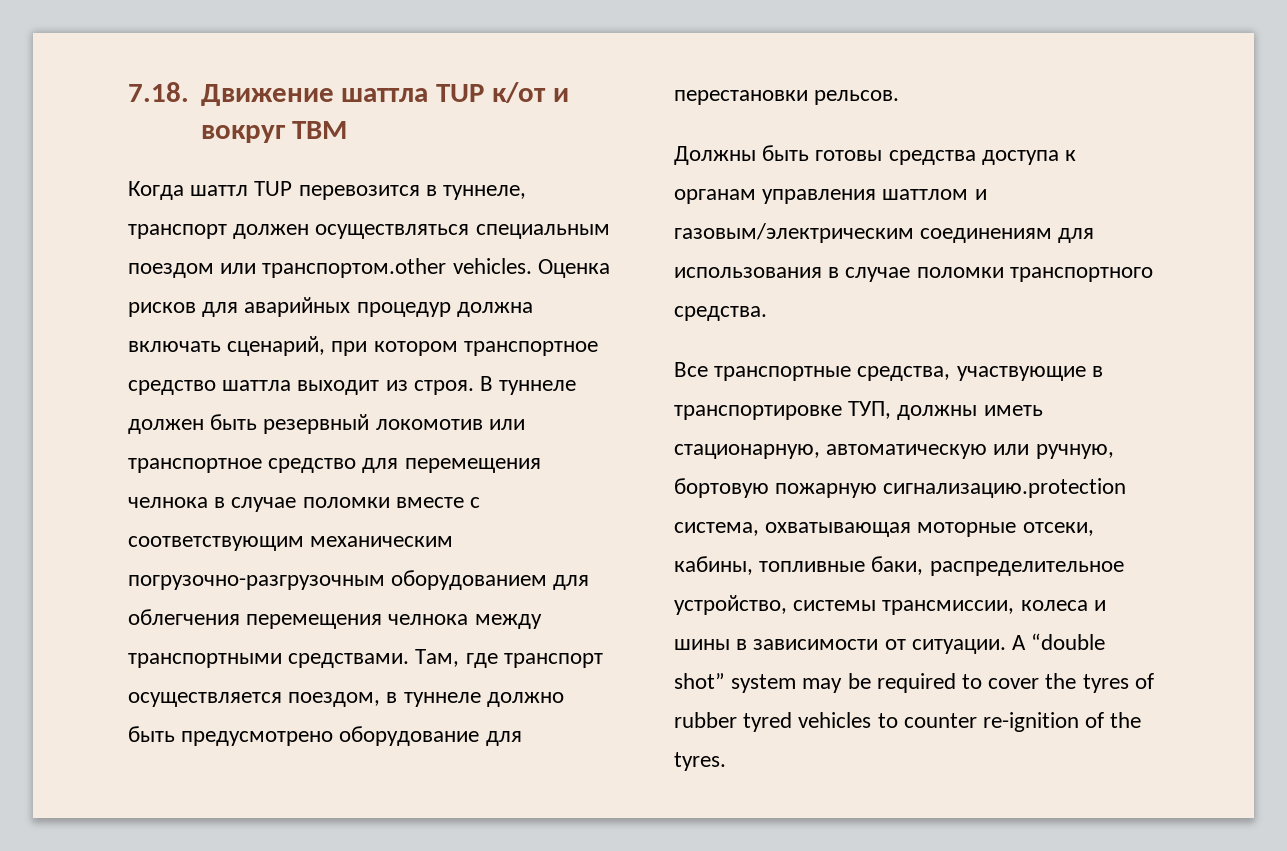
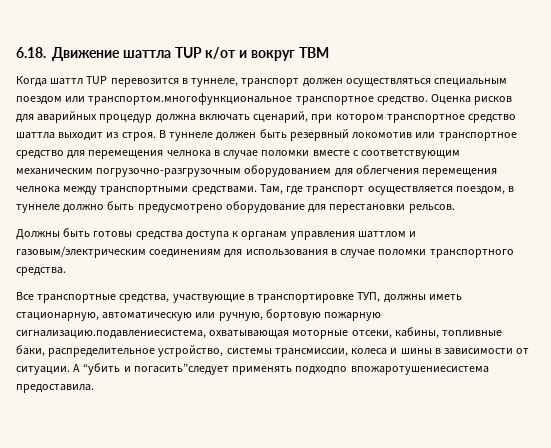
[128,82,189,102] 7.18. -> [16,47,46,58] 6.18.
[262,258,532,278] транспортом.other vehicles. -> [88,93,428,105] транспортом.многофункциональное транспортное средство.
[883,478,1127,498] [674,522,759,536] сигнализацию.protection система, -> [16,330,206,339] сигнализацию.подавлениесистема,
[1031,633,1106,650] [674,673,1154,693] [674,712,1142,732] [674,752,726,771] “double shot” system may be required to cover the tyres of rubber tyred vehicles to counter re-ignition of the tyres. -> [83,363,489,375] [16,384,94,393] “убить и погасить”следует применять подходпо впожаротушениесистема предоставила.

